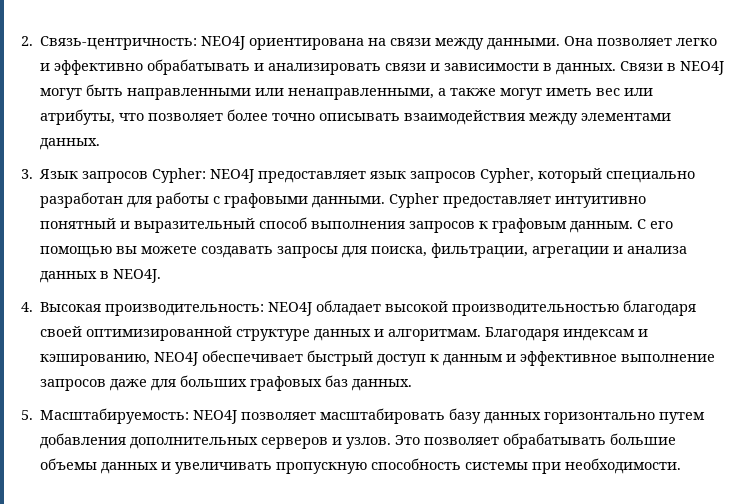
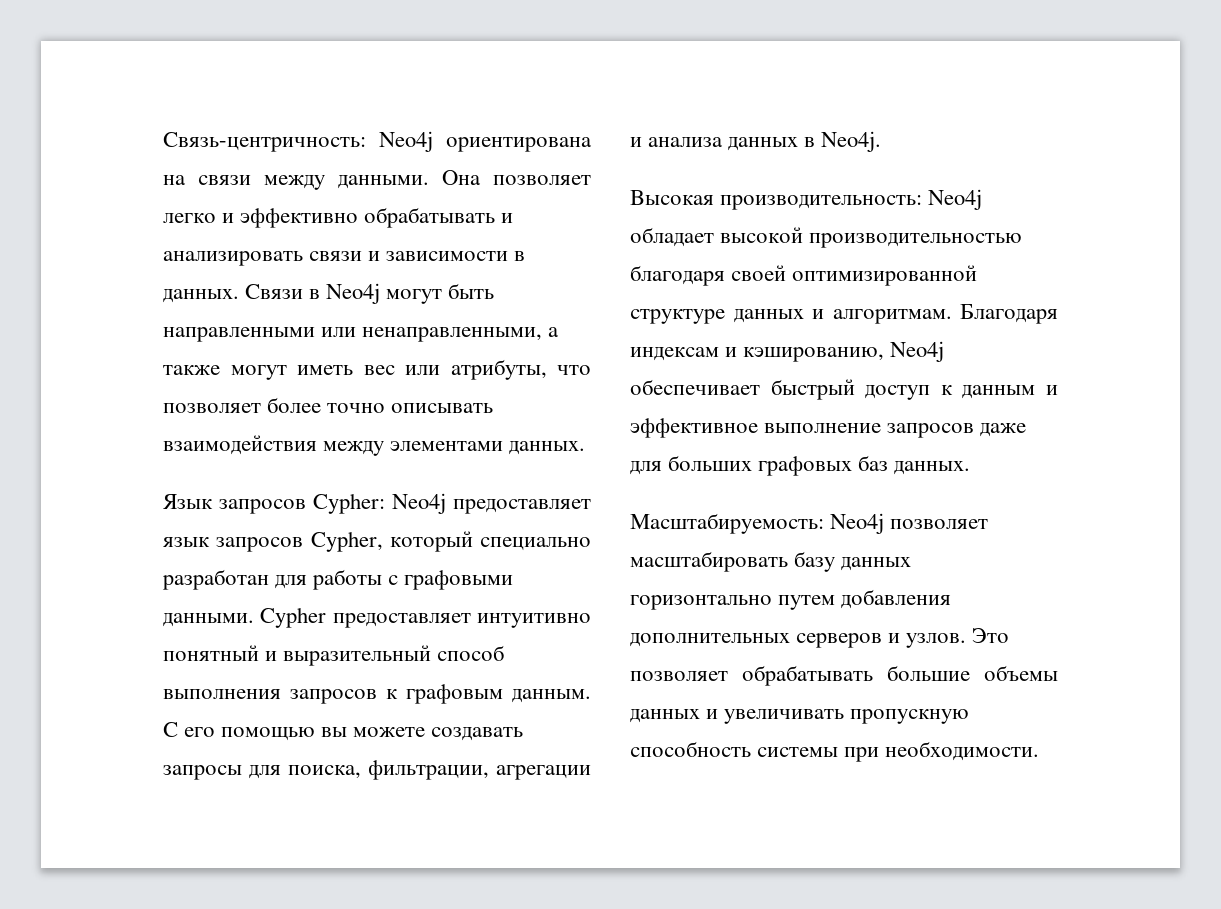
[21,36,246,50] 2. Связь-центричность: NEO4J -> [163,131,433,152] Связь-центричность: Neo4j
[680,61,725,75] NEO4J -> [326,283,381,304] Neo4j
[21,169,33,179] 3. -> (586, 448) none
[210,169,255,183] NEO4J -> [392,493,446,514] Neo4j
[113,269,162,283] [21,302,33,312] NEO4J. // 4. -> [821,131,882,152] Neo4j. //
[268,302,313,316] NEO4J -> [928,189,983,210] Neo4j
[154,352,199,366] NEO4J -> [890,341,945,362] Neo4j
[21,408,238,424] 5. Масштабируемость: NEO4J -> [630,513,885,534] Масштабируемость: Neo4j

